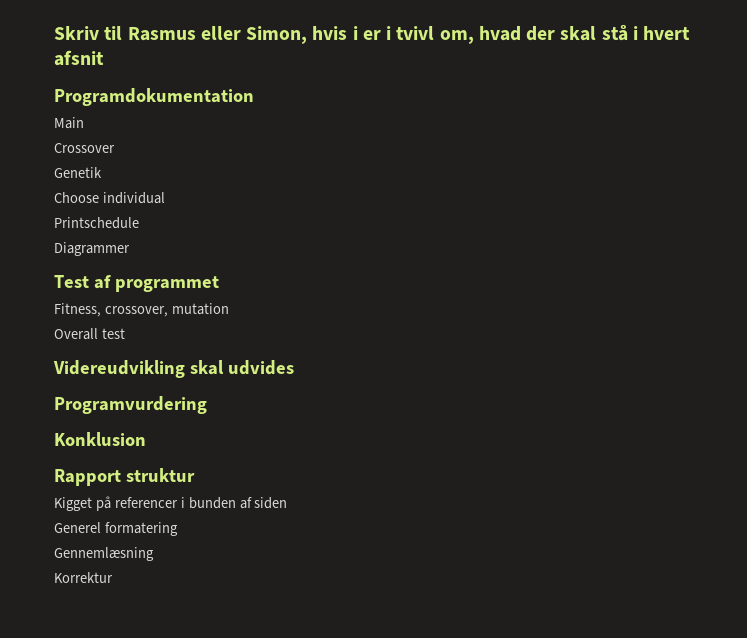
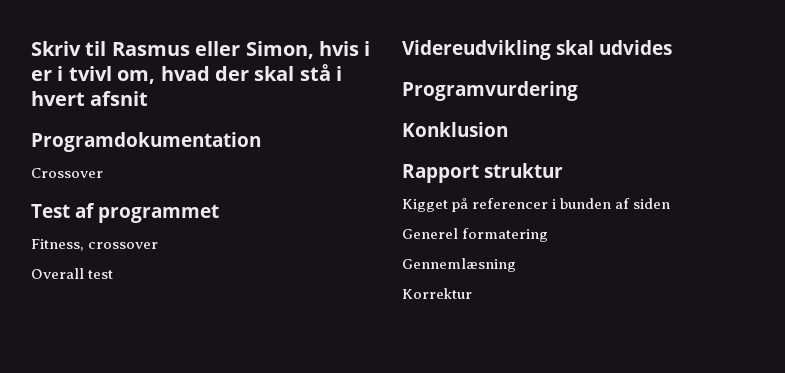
[54,117,84,129] // Main -> (261, 142) none
[54,167,102,178] [54,192,165,204] [54,217,139,229] [54,242,130,256] // Genetik // Choose individual // Printschedule // Diagrammer -> (103, 173) none
[104,303,229,317] crossover, mutation -> [88,242,159,249] crossover

